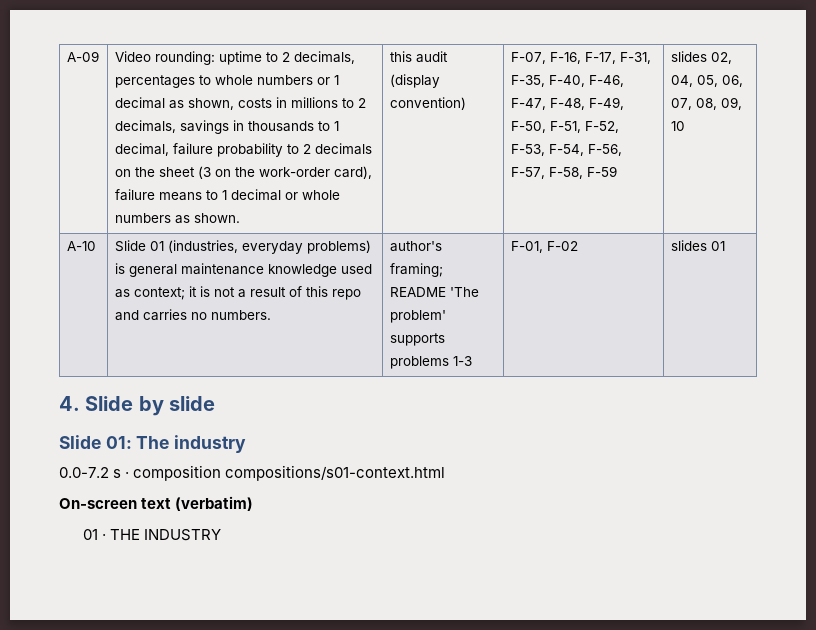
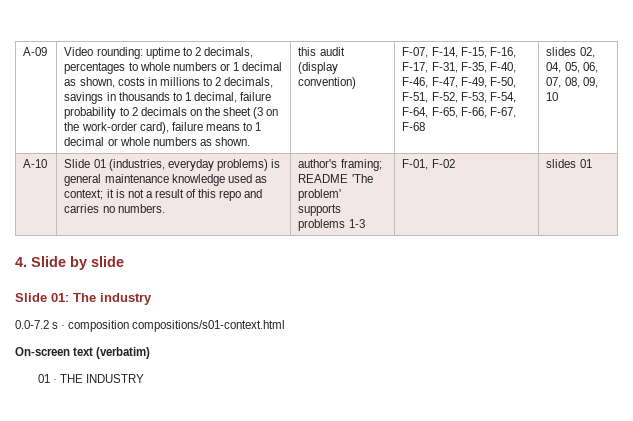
(546, 58) none -> [431,47,487,58] F-14, F-15,
[549,98,585,110] F-48, -> (458, 82) none
[587,144,622,156] [510,166,617,179] F-56, F-57, F-58, F-59 -> [402,107,516,118] [402,122,426,131] F-64, F-65, F-66, F-67, F-68

